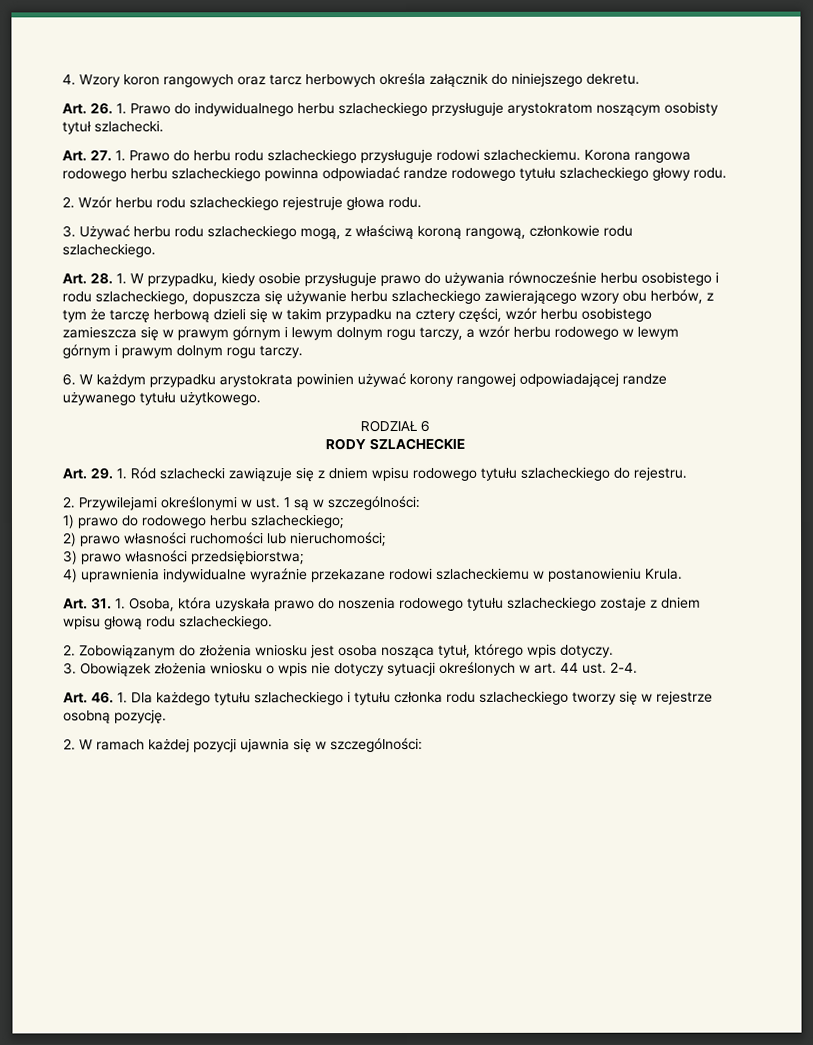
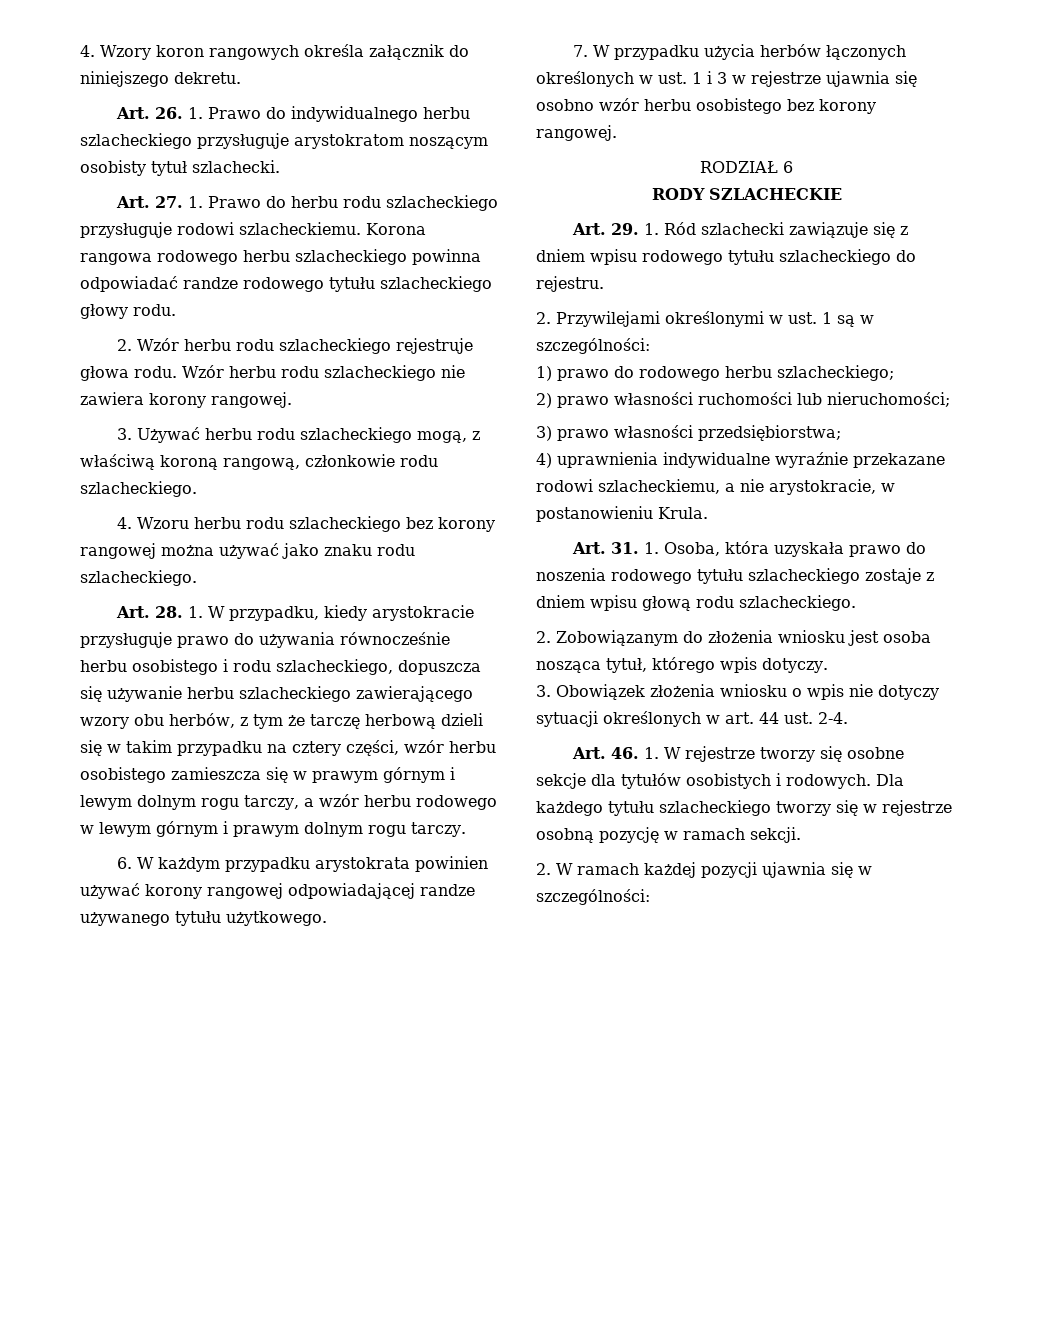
[237,74,376,88] oraz tarcz herbowych -> (299, 52) none
(422, 202) none -> [182,365,465,381] [80,392,292,408] Wzór herbu rodu szlacheckiego nie zawiera korony rangowej.
(156, 250) none -> [117,516,496,532] [80,543,415,559] [80,570,197,586] // 4. Wzoru herbu rodu szlacheckiego bez korony rangowej można używać jako znaku rodu szlacheckiego.
[258,272,301,285] osobie -> [372,605,475,621] arystokracie
(261, 398) none -> [573,44,907,60] [536,71,917,87] [536,98,876,114] [536,125,617,141] // 7. W przypadku użycia herbów łączonych określonych w ust. 1 i 3 w rejestrze ujawnia się osobno wzór herbu osobistego bez korony rangowej.
[436,567,530,580] szlacheckiemu -> [598,479,876,495] szlacheckiemu, a nie arystokracie,
[131,691,476,706] Dla każdego tytułu szlacheckiego i tytułu członka rodu -> [664,746,905,762] [536,773,904,789] [536,801,654,816] W rejestrze tworzy się osobne sekcje dla tytułów osobistych i rodowych. Dla każdego tytułu
[114,709,167,724] pozycję. -> [599,827,801,843] pozycję w ramach sekcji.

